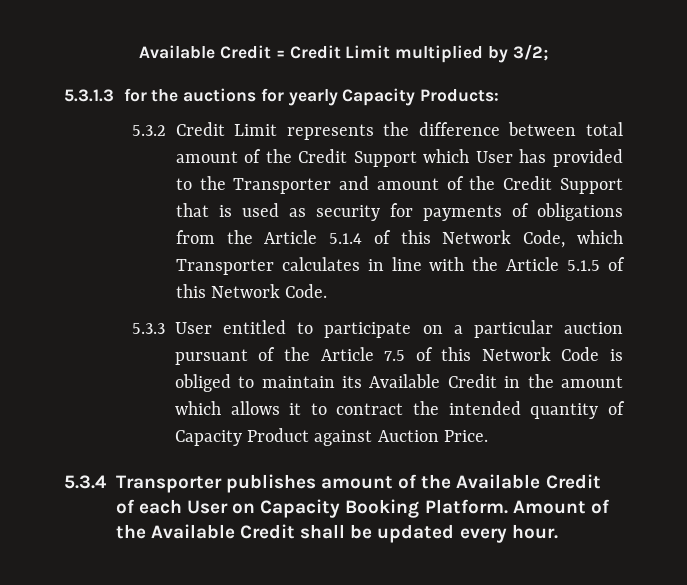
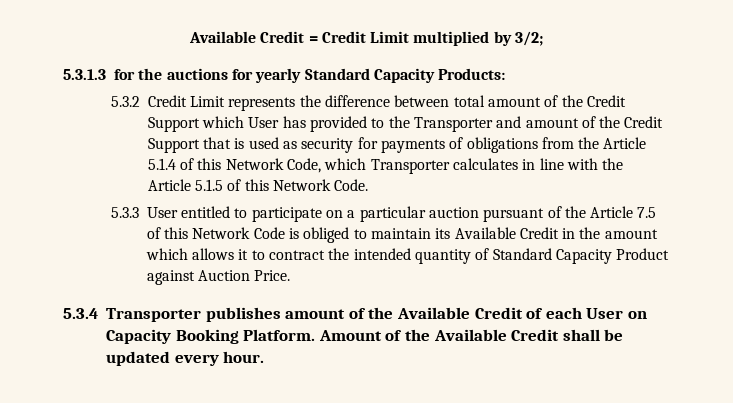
(338, 97) none -> [304,68,370,80] Standard
(625, 408) none -> [492,248,552,260] Standard

